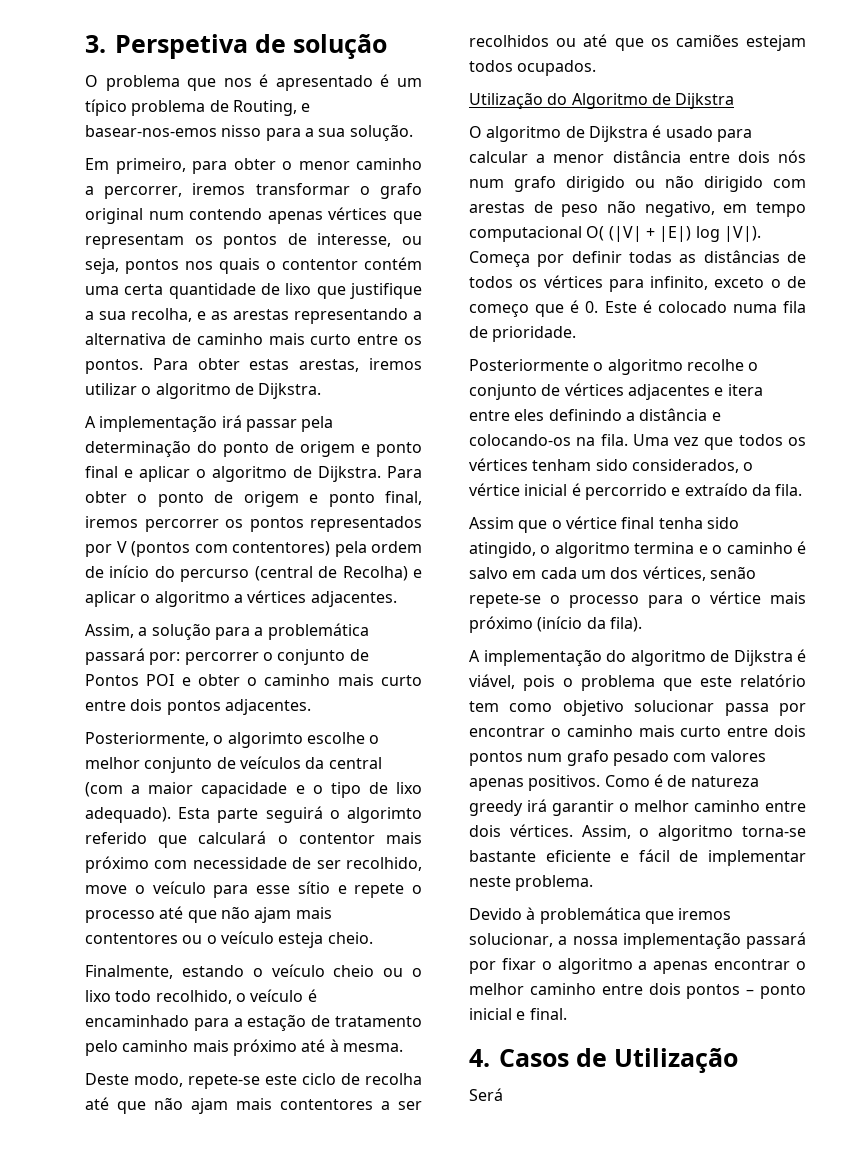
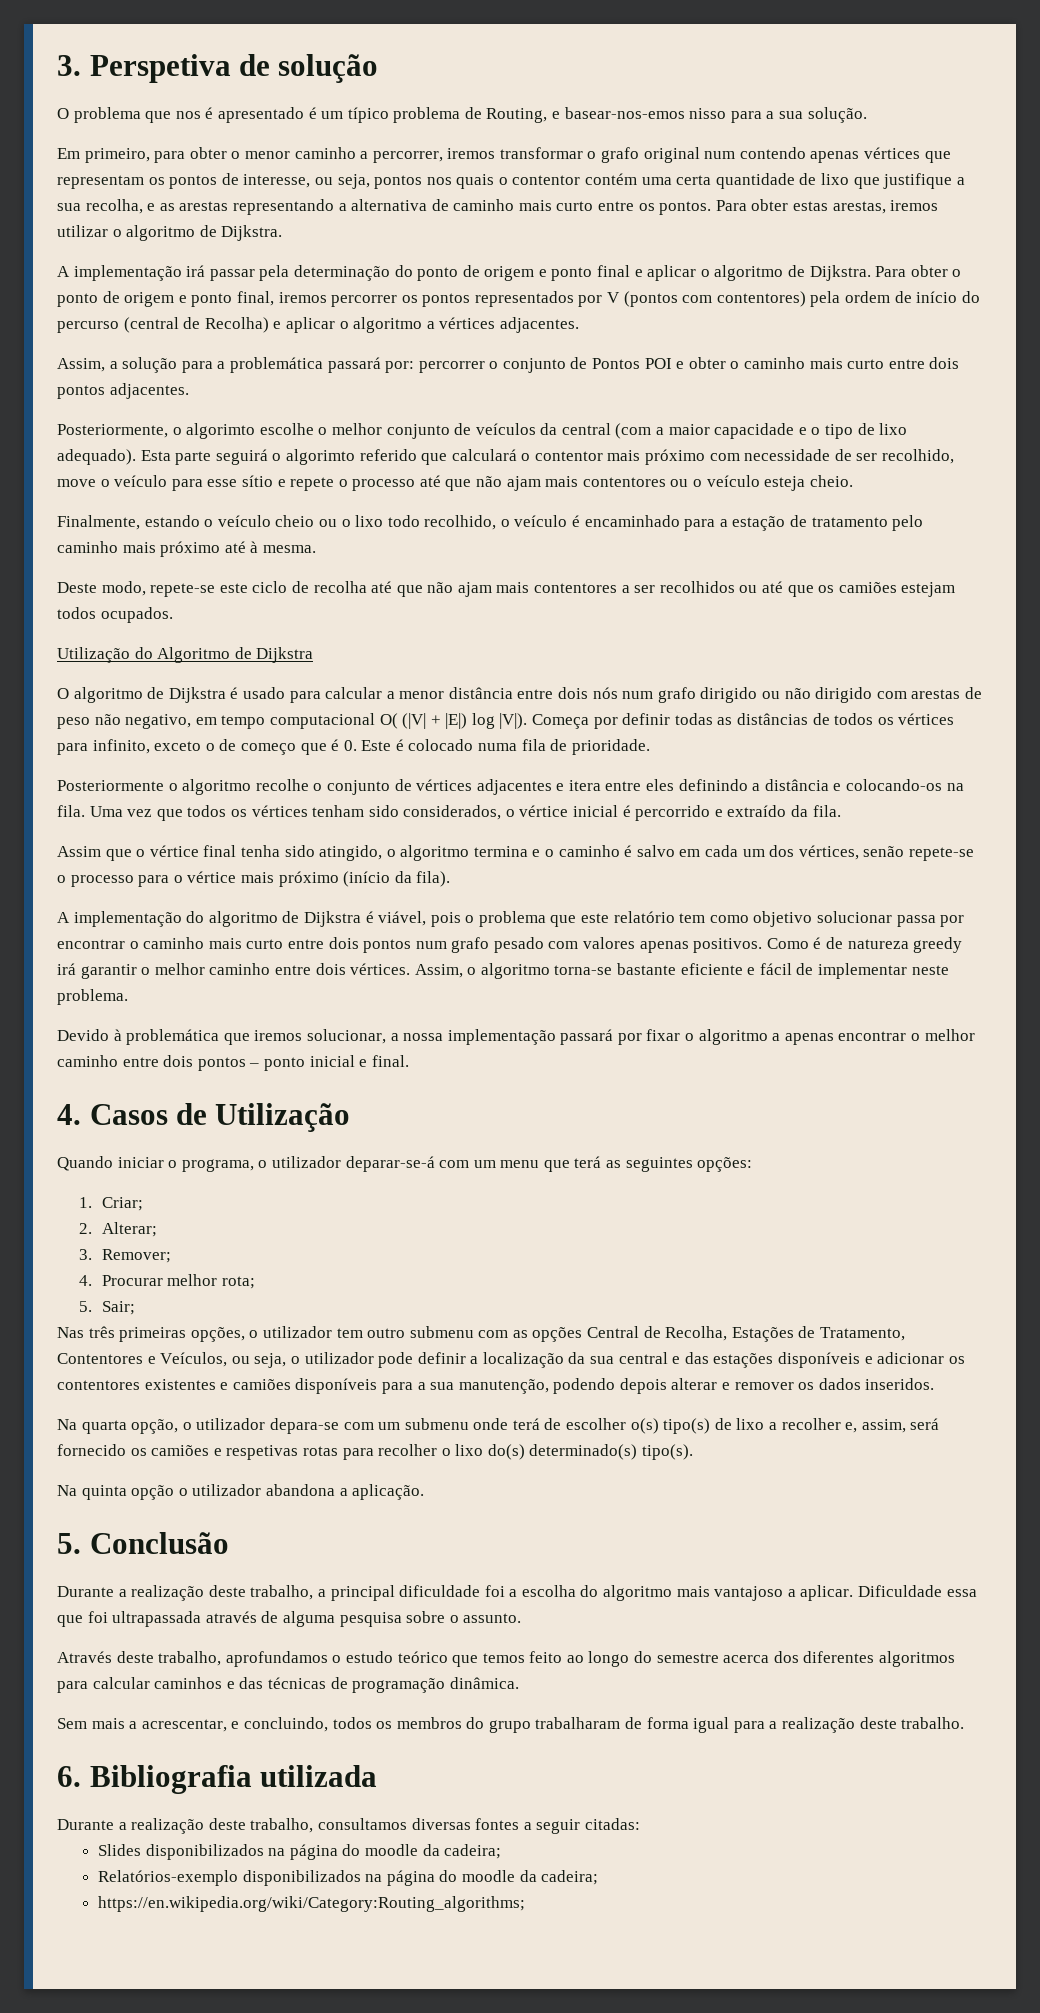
[469,1088,503,1101] Será -> [57,1156,753,1172] [79,1197,143,1211] [79,1222,157,1237] [79,1249,171,1263] [79,1274,255,1289] [79,1301,135,1315] [57,1326,906,1342] [57,1352,965,1368] [57,1378,935,1394] [57,1418,940,1434] [57,1444,694,1460] [57,1484,425,1500] [57,1532,229,1554] [57,1585,977,1601] [57,1611,522,1627] [57,1651,956,1667] [57,1677,519,1693] [57,1717,965,1733] [57,1765,377,1794] [57,1818,640,1834] [97,1844,502,1860] [97,1870,599,1886] [97,1896,525,1912] Quando iniciar o programa, o utilizador deparar-se-á com um menu que terá as seguintes opções: // 1. Criar; // 2. Alterar; // 3. Remover; // 4. Procurar melhor rota; // 5. Sair; // Nas três primeiras opções, o utilizador tem outro submenu com as opções Central de Recolha, Estações de Tratamento, Contentores e Veículos, ou seja, o utilizador pode definir a localização da sua central e das estações disponíveis e adicionar os contentores existentes e camiões disponíveis para a sua manutenção, podendo depois alterar e remover os dados inseridos. // Na quarta opção, o utilizador depara-se com um submenu onde terá de escolher o(s) tipo(s) de lixo a recolher e, assim, será fornecido os camiões e respetivas rotas para recolher o lixo do(s) determinado(s) tipo(s). // Na quinta opção o utilizador abandona a aplicação. // 5. Conclusão // Durante a realização deste trabalho, a principal dificuldade foi a escolha do algoritmo mais vantajoso a aplicar. Dificuldade essa que foi ultrapassada através de alguma pesquisa sobre o assunto. // Através deste trabalho, aprofundamos o estudo teórico que temos feito ao longo do semestre acerca dos diferentes algoritmos para calcular caminhos e das técnicas de programação dinâmica. // Sem mais a acrescentar, e concluindo, todos os membros do grupo trabalharam de forma igual para a realização deste trabalho. // 6. Bibliografia utilizada // Durante a realização deste trabalho, consultamos diversas fontes a seguir citadas: // Slides disponibilizados na página do moodle da cadeira; // Relatórios-exemplo disponibilizados na página do moodle da cadeira; // https://en.wikipedia.org/wiki/Category:Routing_algorithms;

